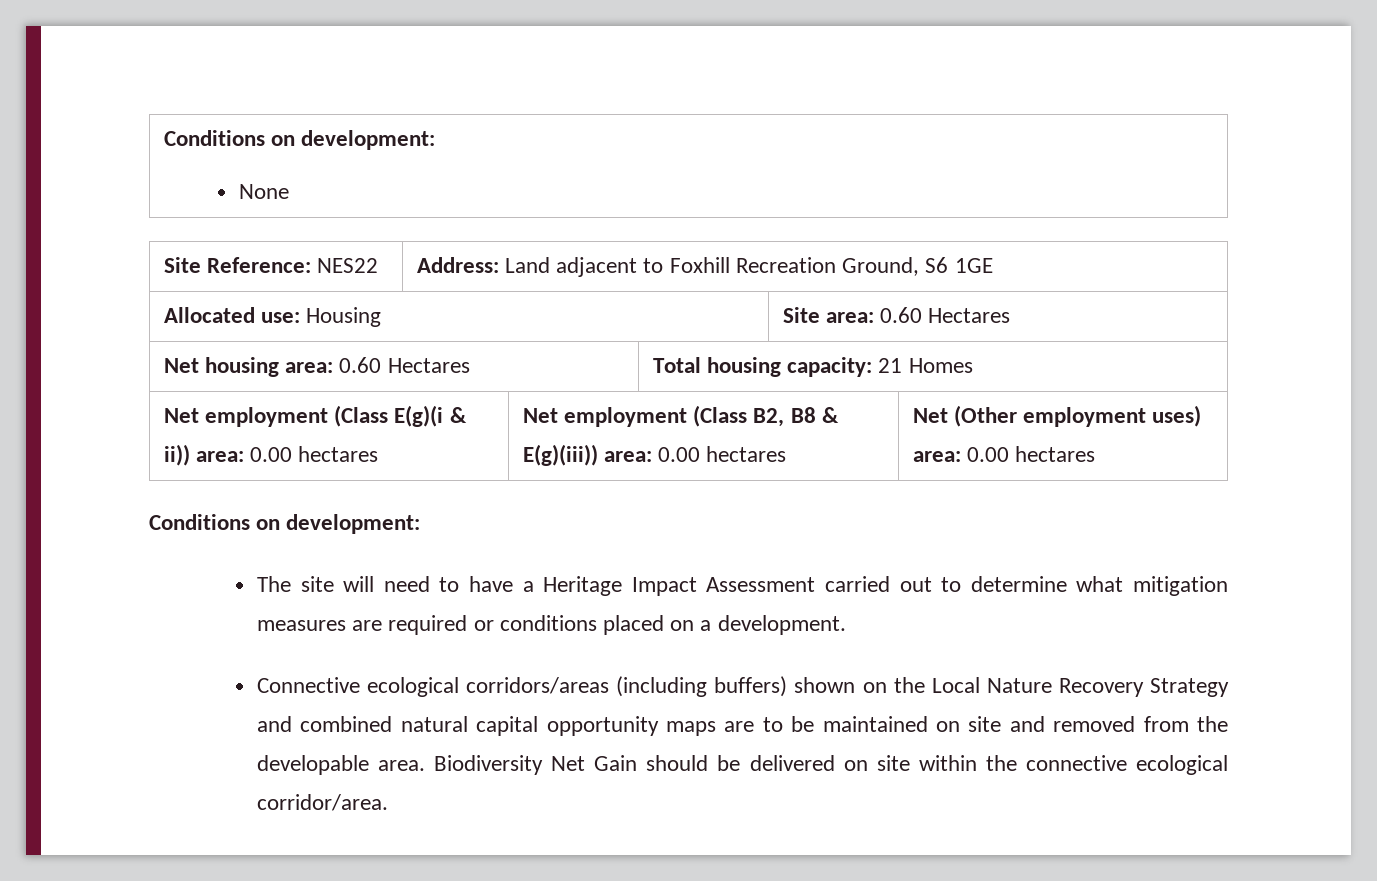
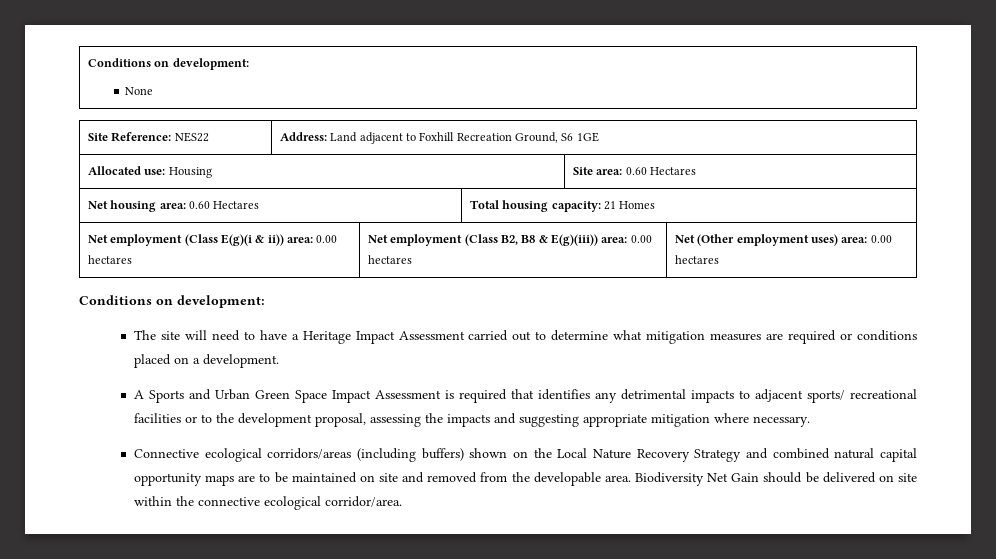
(846, 625) none -> [133,389,917,403] [133,413,810,427] // A Sports and Urban Green Space Impact Assessment is required that identifies any detrimental impacts to adjacent sports/ recreational facilities or to the development proposal, assessing the impacts and suggesting appropriate mitigation where necessary.

